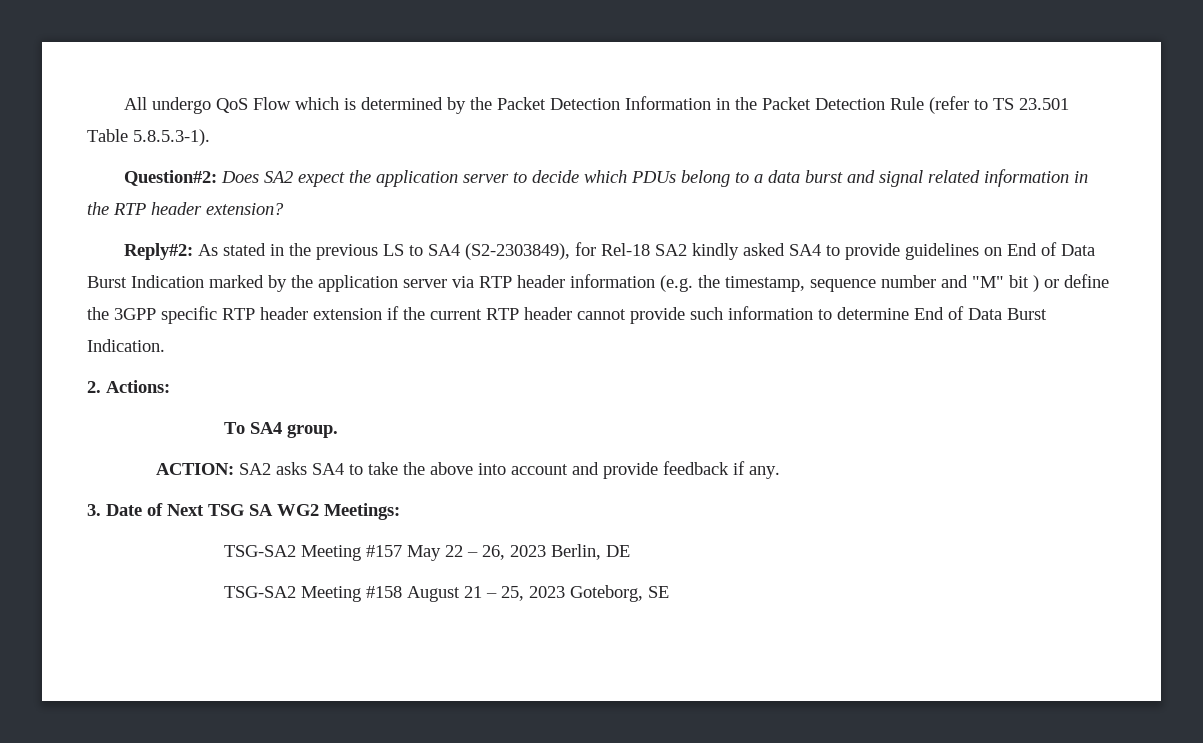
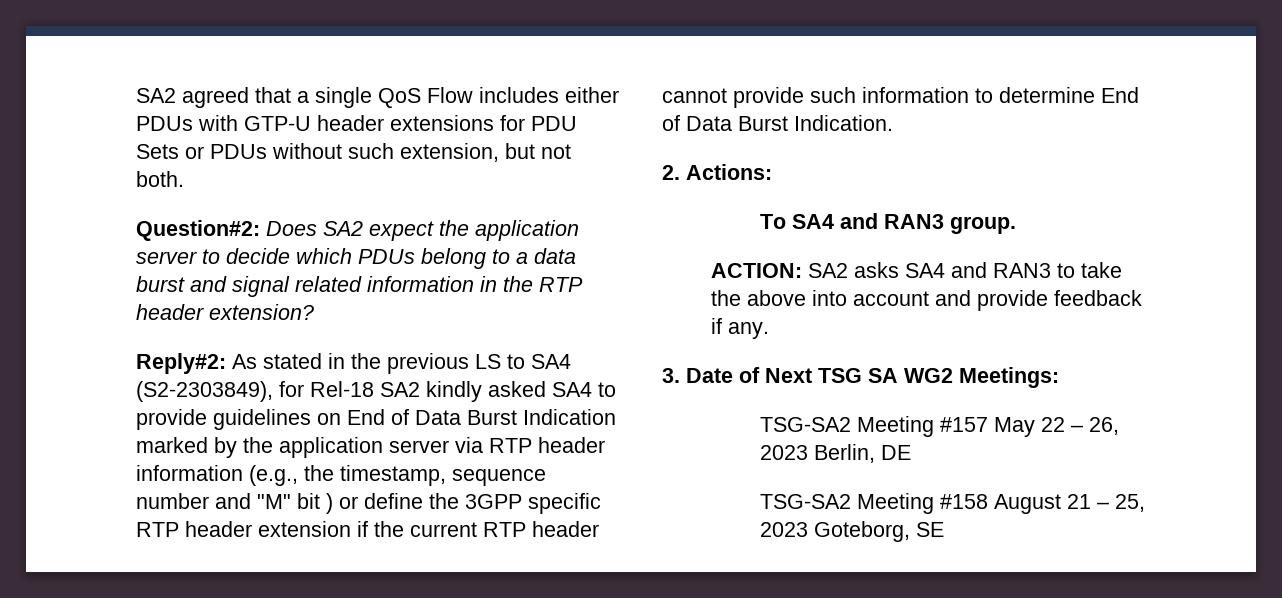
[123,96,1069,114] [87,129,210,146] All undergo QoS Flow which is determined by the Packet Detection Information in the Packet Detection Rule (refer to TS 23.501 Table 5.8.5.3-1). -> [136,87,619,108] [136,115,577,131] [136,143,571,162] [136,171,184,187] SA2 agreed that a single QoS Flow includes either PDUs with GTP-U header extensions for PDU Sets or PDUs without such extension, but not both.
[660,275,693,292] (e.g. -> [249,465,298,486] (e.g.,
(283, 428) none -> [839,213,944,229] and RAN3
(344, 469) none -> [950,262,1051,278] and RAN3

